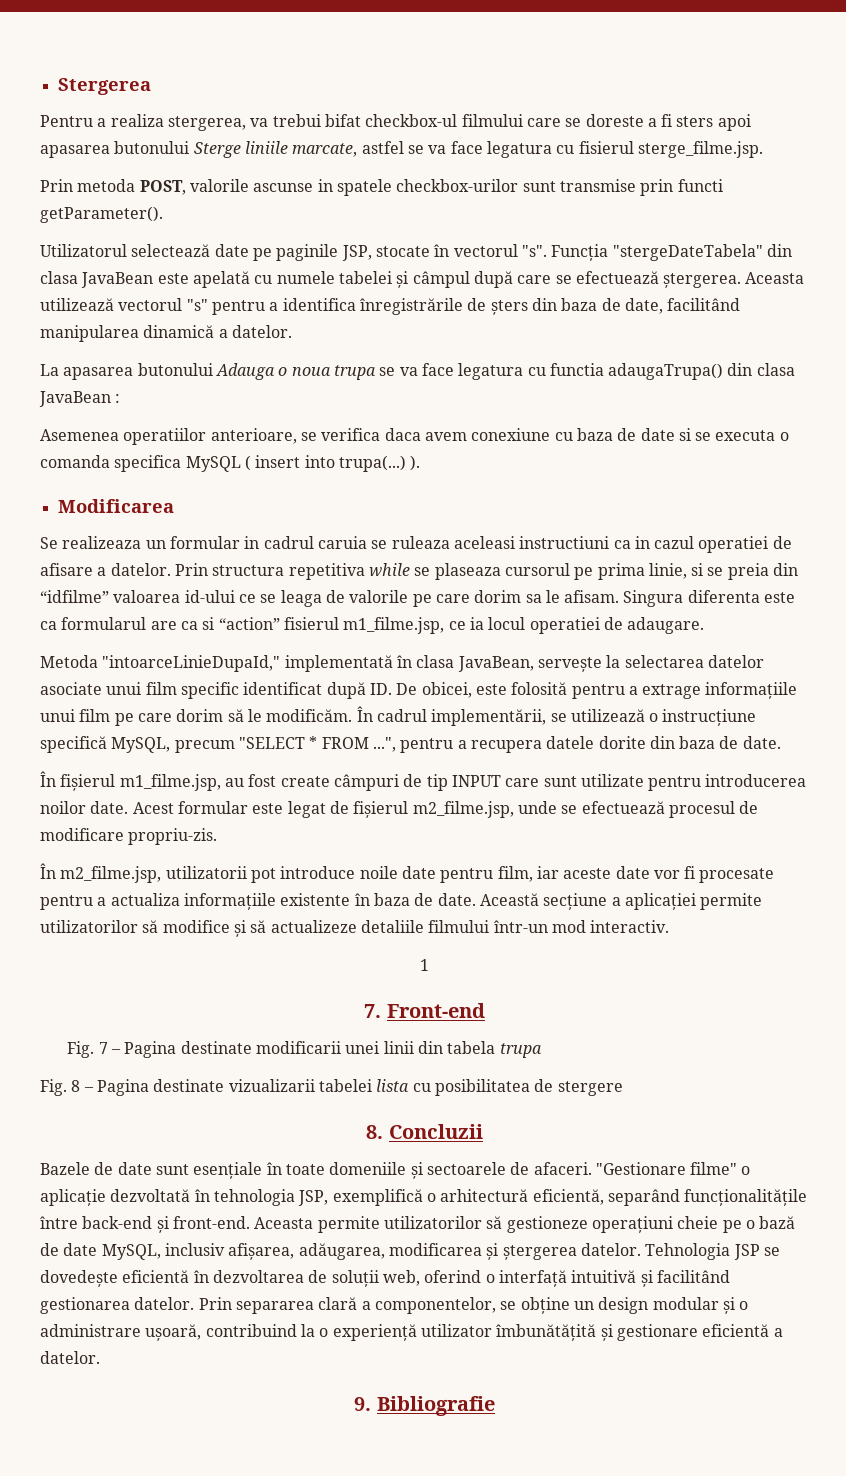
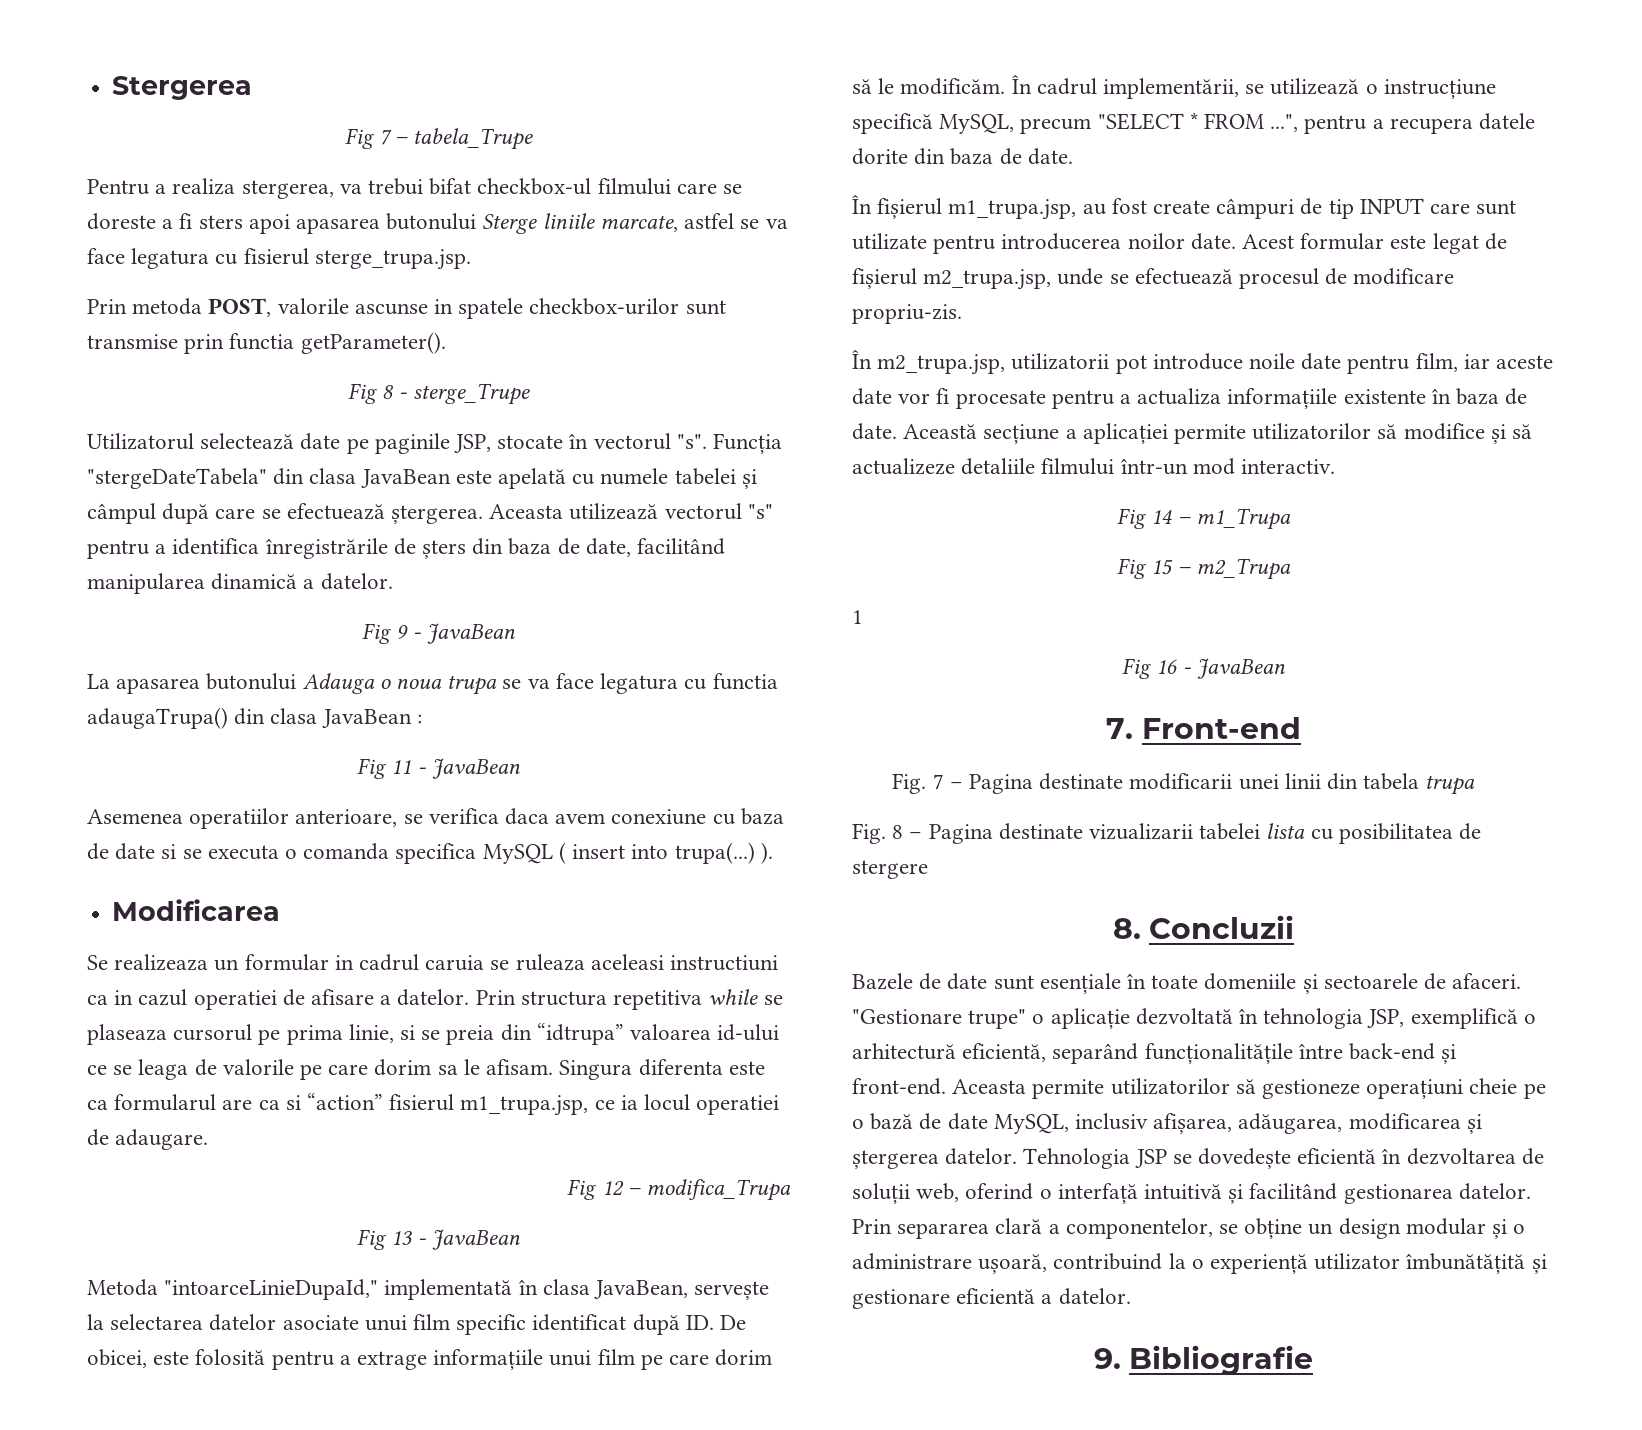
(151, 86) none -> [344,128,534,150] // Fig 7 – tabela_Trupe
[637,141,763,158] sterge_filme.jsp. -> [314,249,471,270] sterge_trupa.jsp.
[677,179,723,192] functi -> [229,333,295,350] functia
(163, 214) none -> [348,383,530,405] // Fig 8 - sterge_Trupe
(292, 331) none -> [362,623,515,644] // Fig 9 - JavaBean
(121, 398) none -> [357,758,520,779] // Fig 11 - JavaBean
[40,590,109,603] “idfilme” -> [536,1023,624,1045] “idtrupa”
[343,617,445,634] m1_filme.jsp, -> [460,1095,589,1116] m1_trupa.jsp,
(705, 625) none -> [567,1179,792,1201] [357,1229,520,1250] // Fig 12 – modifica_Trupa // Fig 13 - JavaBean
[119,774,221,791] m1_filme.jsp, -> [948,199,1077,220] m1_trupa.jsp,
[412,801,514,818] m2_filme.jsp, -> [923,269,1052,290] m2_trupa.jsp,
[60,866,162,883] m2_filme.jsp, -> [877,354,1006,375] m2_trupa.jsp,
[420,959,429,971] 1 -> [1117,508,1291,530] [1117,558,1291,580] [852,610,863,624] [1122,658,1285,679] Fig 14 – m1_Trupa // Fig 15 – m2_Trupa // 1 // Fig 16 - JavaBean
[690,1162,738,1175] filme" -> [968,1009,1027,1029] trupe"

